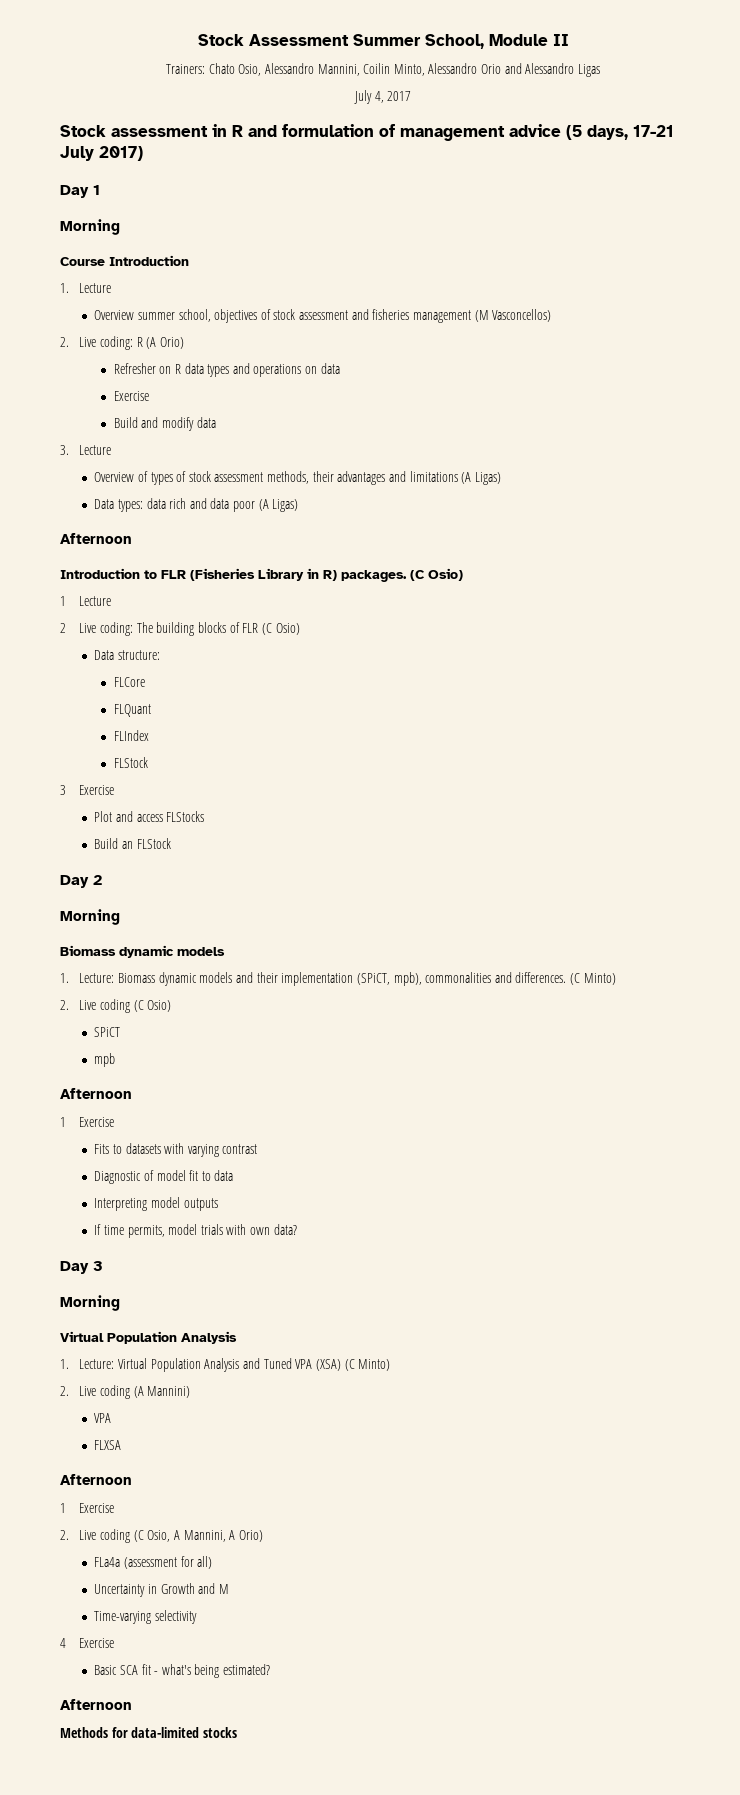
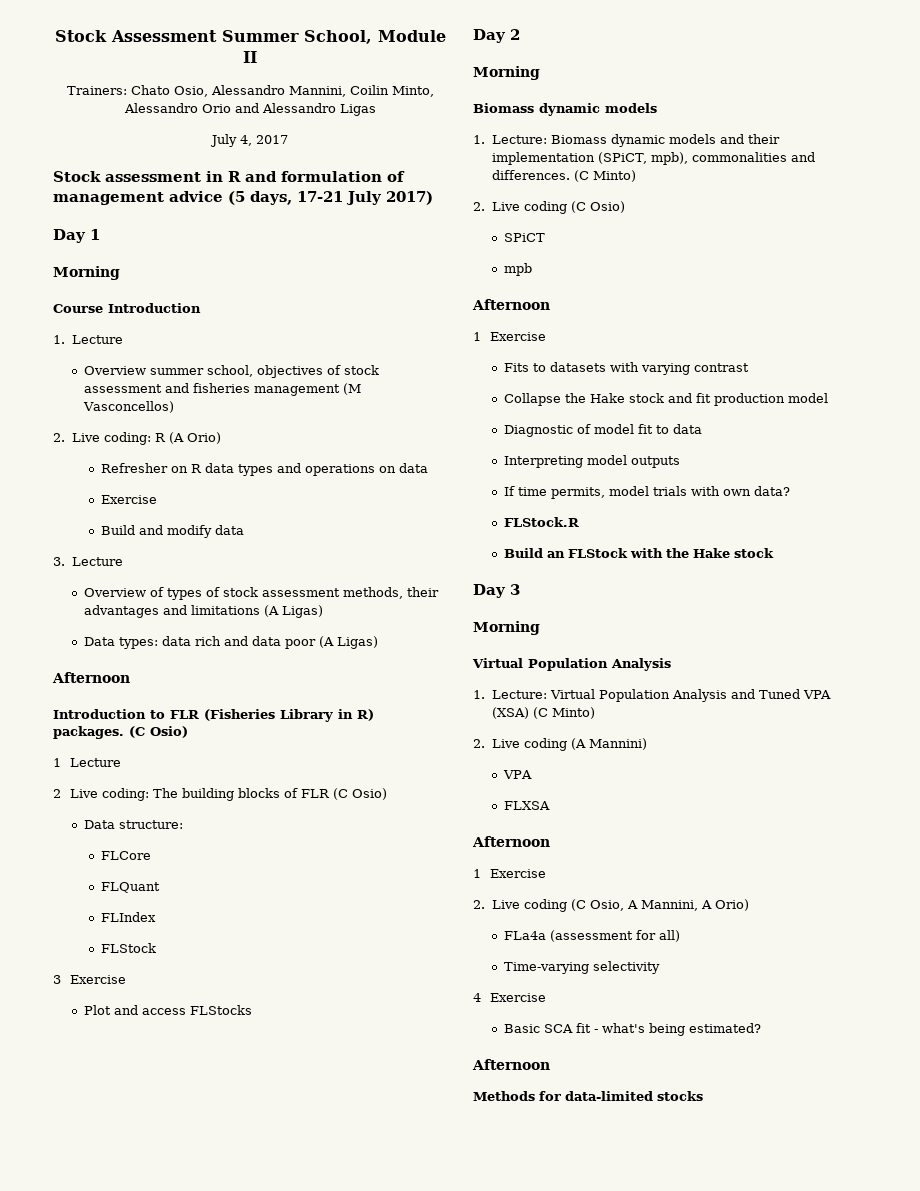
[94,838,171,849] // Build an FLStock -> (252, 1010) none
(258, 1149) none -> [503,393,828,406] // Collapse the Hake stock and fit production model
(297, 1229) none -> [503,517,579,527] [503,548,774,558] // FLStock.R // Build an FLStock with the Hake stock
[94,1583,229,1597] // Uncertainty in Growth and M -> (680, 936) none

